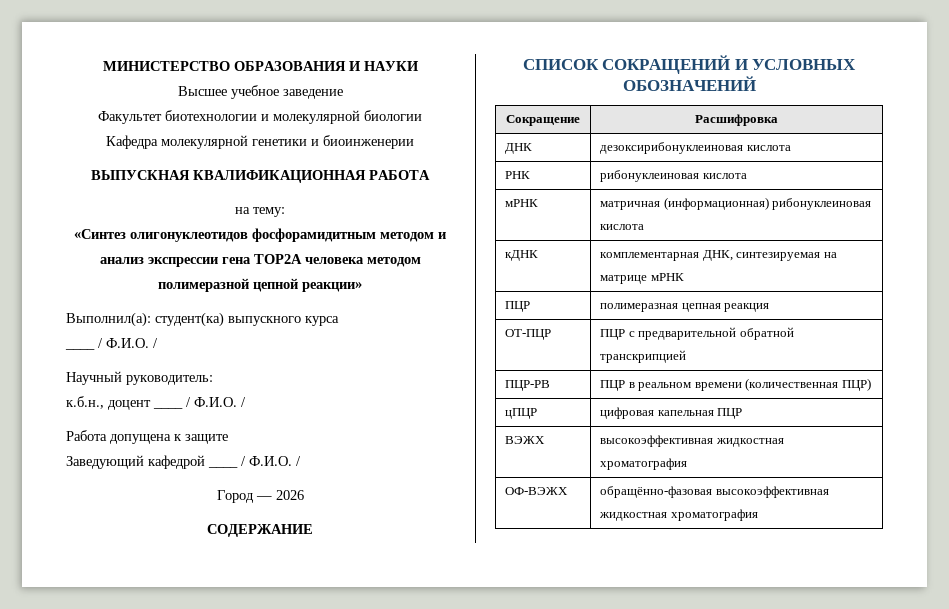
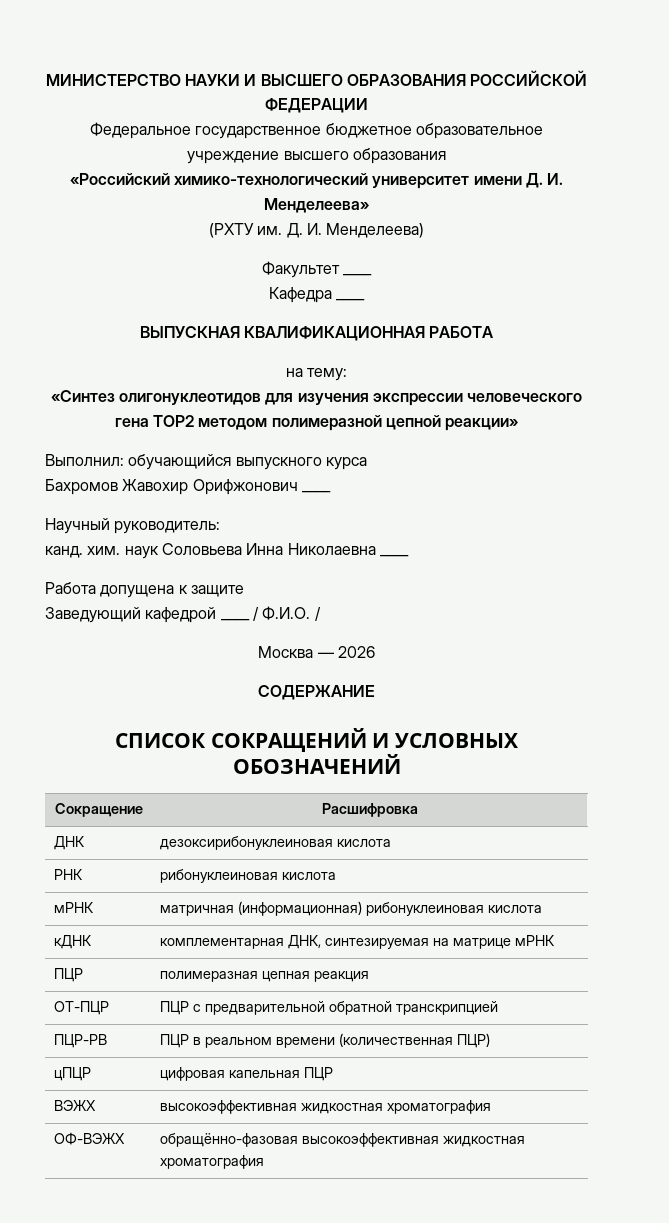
[233,61,419,71] [177,85,343,99] [98,110,422,124] [106,135,414,149] ОБРАЗОВАНИЯ И НАУКИ // Высшее учебное заведение // Факультет биотехнологии и молекулярной биологии // Кафедра молекулярной генетики и биоинженерии -> [185,70,588,86] [265,98,368,113] [90,122,543,139] [187,148,446,164] [69,173,564,189] [264,198,369,213] [208,223,425,238] [261,261,373,278] [268,287,366,303] НАУКИ И ВЫСШЕГО ОБРАЗОВАНИЯ РОССИЙСКОЙ ФЕДЕРАЦИИ // Федеральное государственное бюджетное образовательное учреждение высшего образования // «Российский химико-технологический университет имени Д. И. Менделеева» // (РХТУ им. Д. И. Менделеева) // Факультет ____ // Кафедра ____
[252,228,446,242] [99,254,364,267] фосфорамидитным методом и анализ экспрессии гена TOP2A человека -> [265,393,583,406] [114,415,195,427] для изучения экспрессии человеческого гена TOP2
[66,312,224,327] Выполнил(а): студент(ка) -> [45,454,232,470] Выполнил: обучающийся
[65,348,95,350] [98,338,158,348] [66,371,213,385] [66,396,183,410] [186,397,246,407] ____ / Ф.И.О. / // Научный руководитель: // к.б.н., доцент ____ / Ф.И.О. / -> [45,479,331,495] [45,518,221,534] [45,543,376,559] [379,555,409,557] Бахромов Жавохир Орифжонович ____ // Научный руководитель: // канд. хим. наук Соловьева Инна Николаевна ____
[216,490,254,503] Город -> [258,646,314,658] Москва

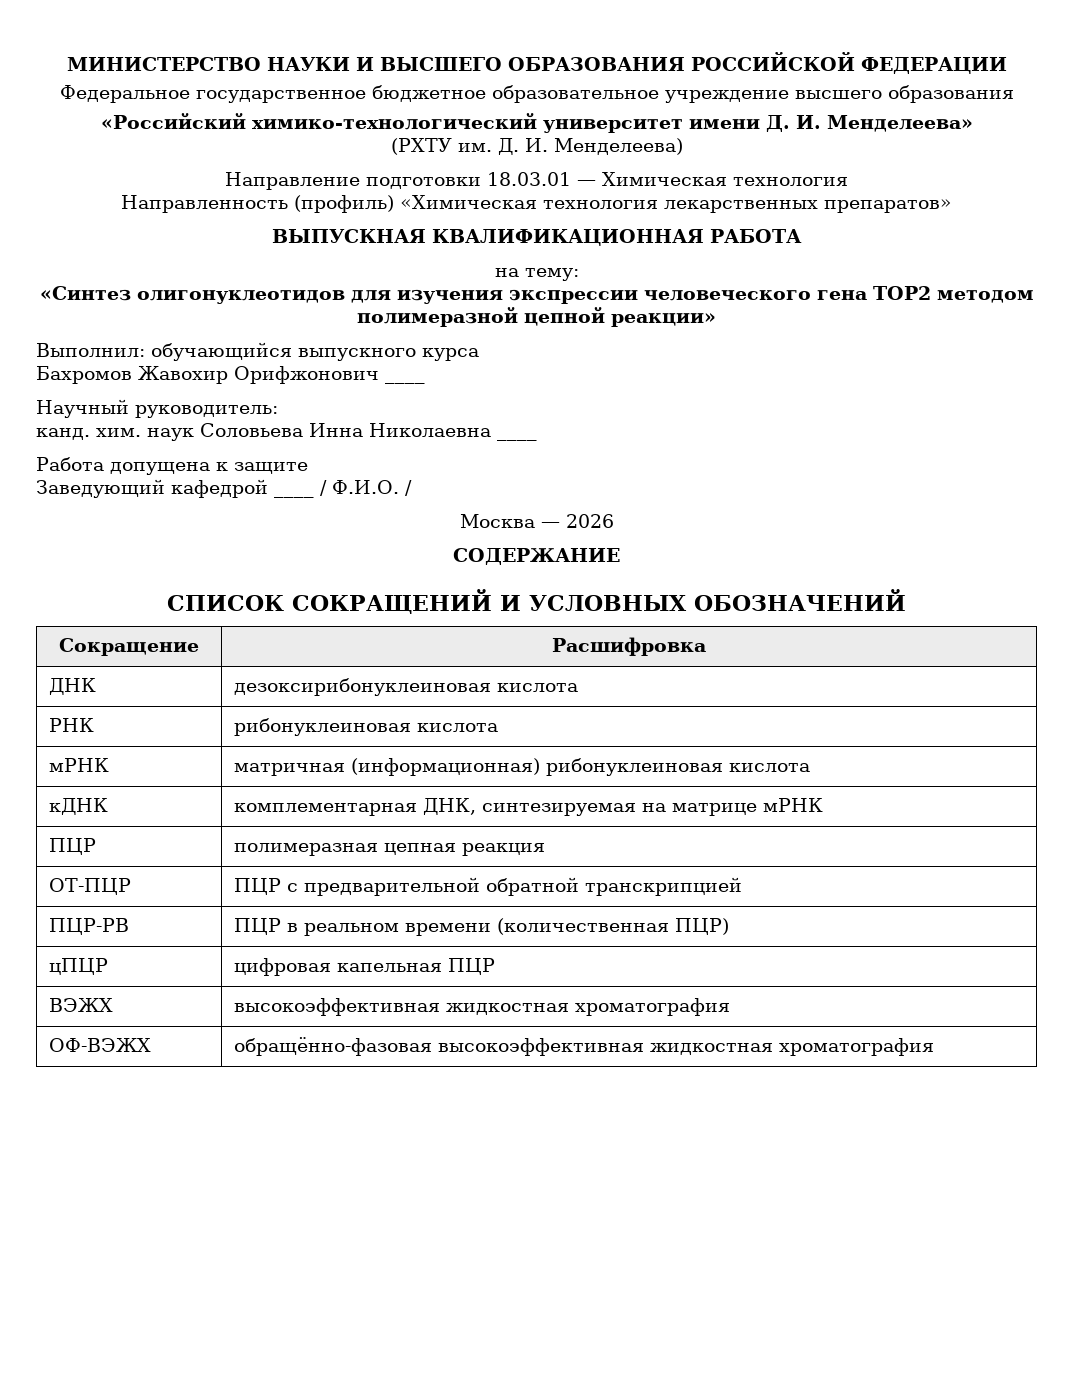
[261,261,373,278] [268,287,366,303] Факультет ____ // Кафедра ____ -> [225,172,848,190] [121,195,952,213] Направление подготовки 18.03.01 — Химическая технология // Направленность (профиль) «Химическая технология лекарственных препаратов»

